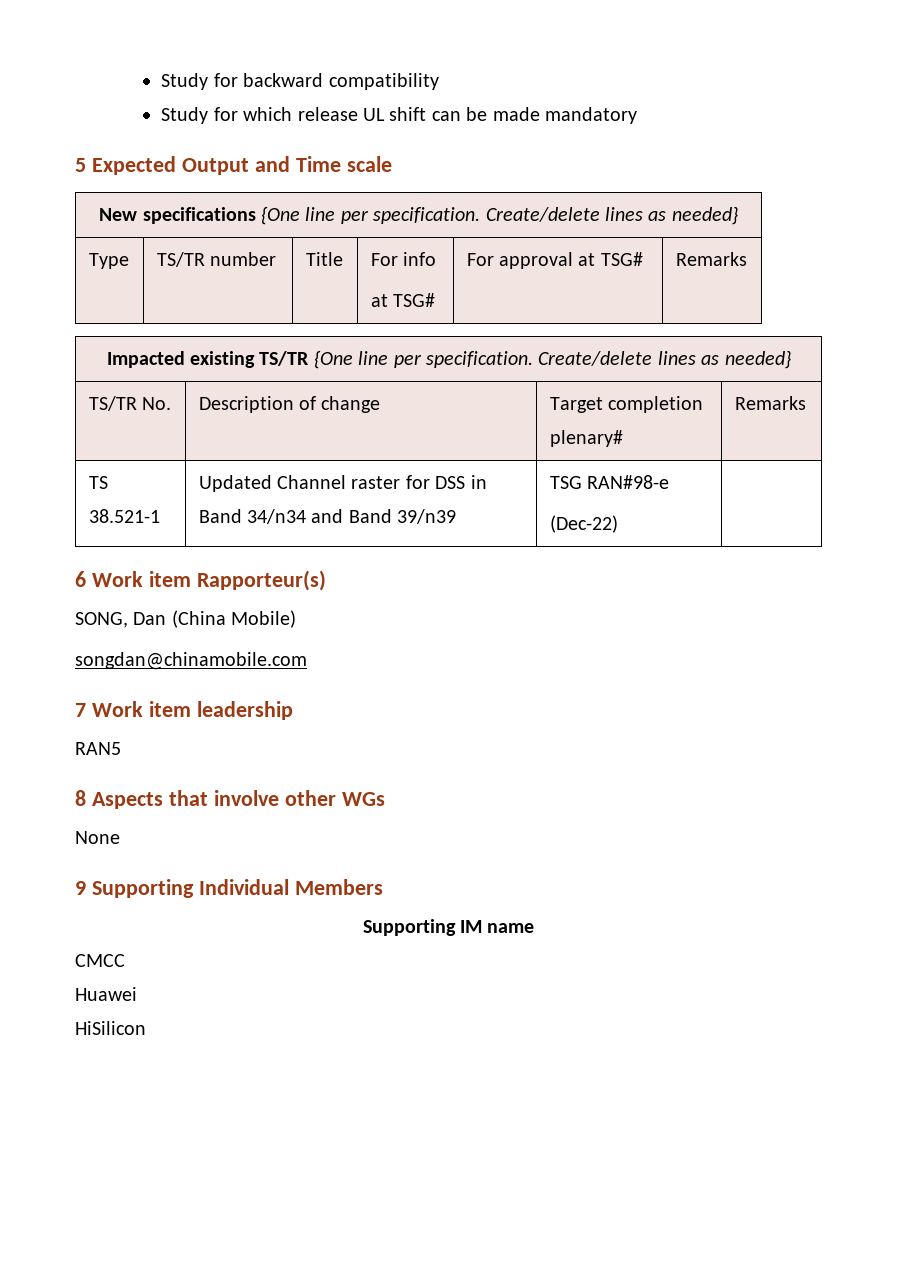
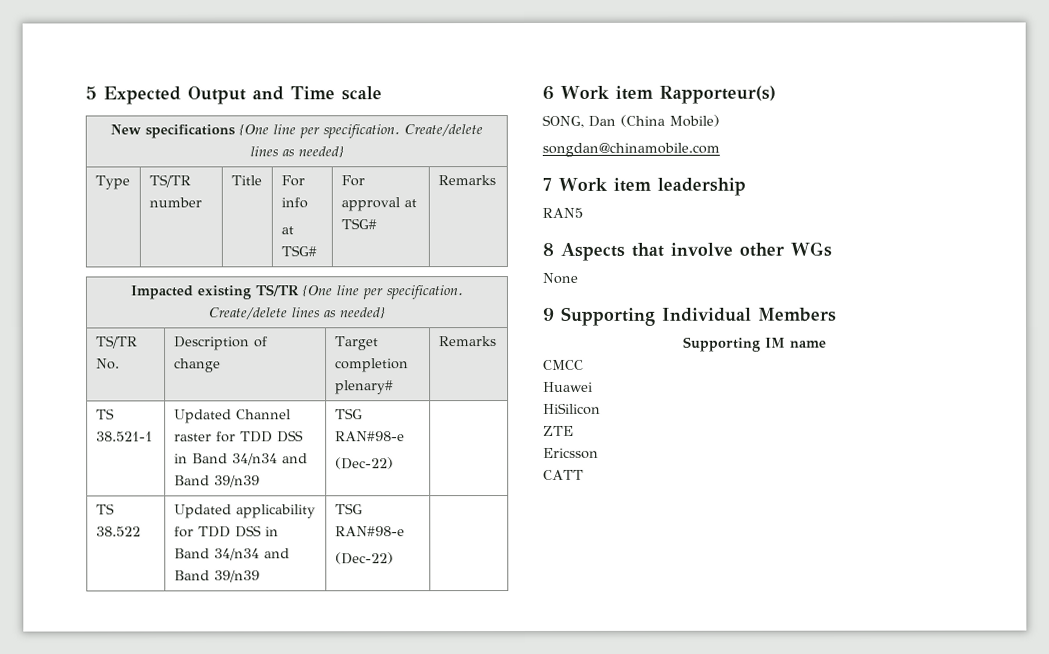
[161,73,439,90] [161,107,637,124] Study for backward compatibility // Study for which release UL shift can be made mandatory // -> (85, 93) none
(430, 482) none -> [239,430,304,443] [173,453,308,466] [173,475,260,488] [334,408,363,420] [334,431,405,442] [334,457,394,470] [95,503,115,515] [95,526,141,537] [173,504,316,519] [173,526,231,538] TDD DSS in Band 34/n34 and Band 39/n39 | TSG RAN#98-e // (Dec-22) | // TS 38.522 | Updated applicability for TDD
(146, 1028) none -> [543,425,574,436] [543,447,599,459] [543,469,584,480] // ZTE // Ericsson // CATT

